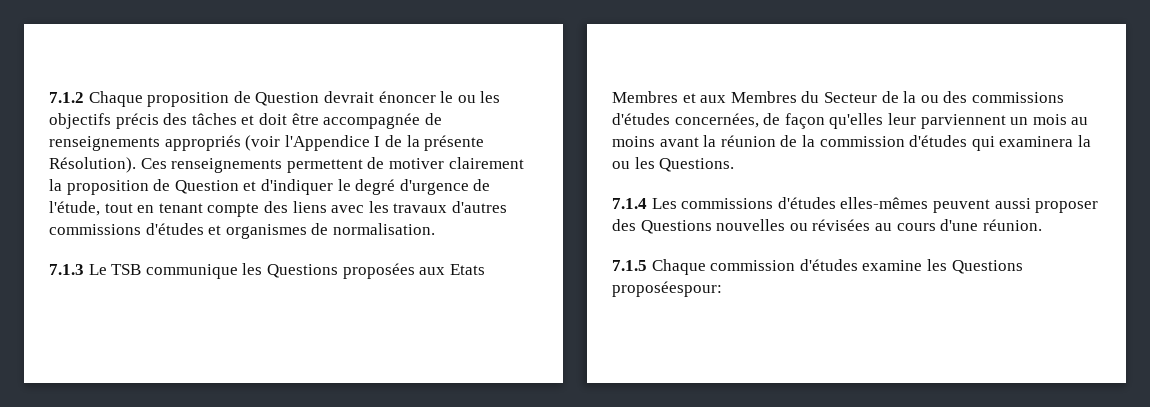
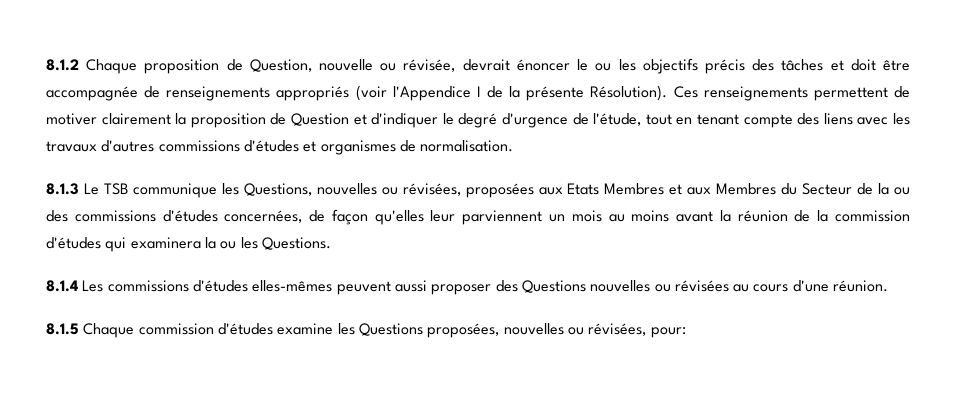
[49,92,84,103] 7.1.2 -> [46,59,79,71] 8.1.2
[255,92,320,106] Question -> [249,59,456,72] Question, nouvelle ou révisée,
[49,264,84,275] 7.1.3 -> [46,183,79,195] 8.1.3
[266,264,338,278] Questions -> [243,183,461,196] Questions, nouvelles ou révisées,
[612,198,647,209] 7.1.4 -> [46,280,78,292] 8.1.4
[612,260,647,271] 7.1.5 -> [46,323,79,335] 8.1.5
[612,281,722,297] proposéespour: -> [427,323,686,338] proposées, nouvelles ou révisées, pour:

